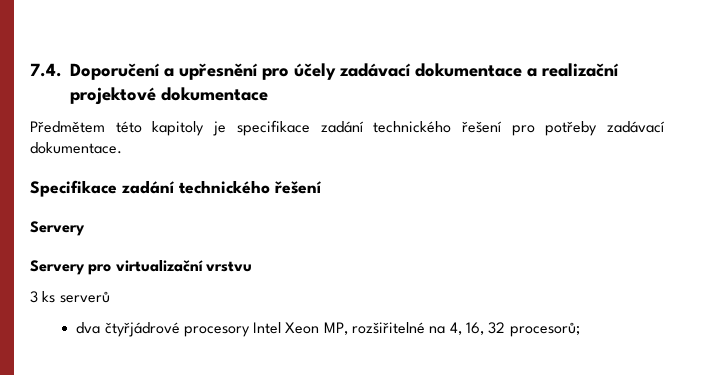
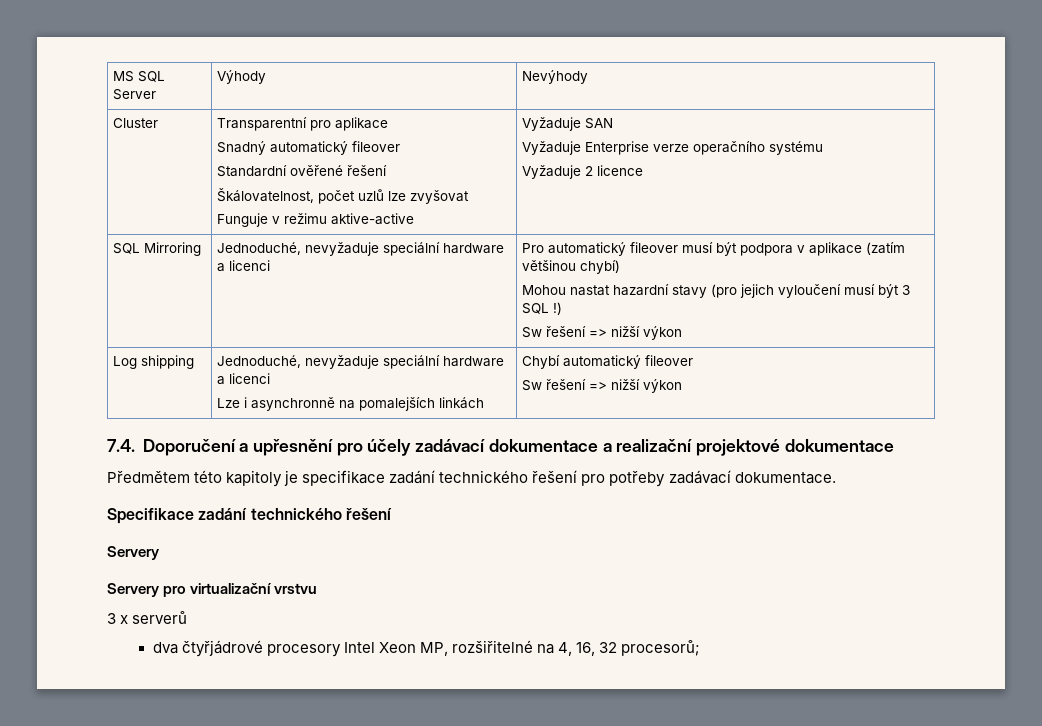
(30, 70) none -> [113,71,166,82] [113,89,157,100] [217,70,267,84] [522,70,589,84] [113,118,159,128] [217,117,389,131] [217,141,401,155] [217,165,388,177] [217,188,470,204] [217,213,415,227] [522,117,614,131] [522,141,824,155] [522,165,644,179] [113,242,202,256] [217,242,505,256] [217,260,271,272] [522,242,906,256] [522,260,621,274] [522,284,911,298] [522,302,563,315] [522,326,683,340] [113,355,195,369] [217,355,505,369] [217,373,271,385] [217,397,485,411] [522,355,694,369] [522,379,683,393] MS SQL Server | Výhody | Nevýhody // Cluster | Transparentní pro aplikace // Snadný automatický fileover // Standardní ověřené řešení // Škálovatelnost, počet uzlů lze zvyšovat // Funguje v režimu aktive-active | Vyžaduje SAN // Vyžaduje Enterprise verze operačního systému // Vyžaduje 2 licence // SQL Mirroring | Jednoduché, nevyžaduje speciální hardware a licenci | Pro automatický fileover musí být podpora v aplikace (zatím většinou chybí) // Mohou nastat hazardní stavy (pro jejich vyloučení musí být 3 SQL !) // Sw řešení => nižší výkon // Log shipping | Jednoduché, nevyžaduje speciální hardware a licenci // Lze i asynchronně na pomalejších linkách | Chybí automatický fileover // Sw řešení => nižší výkon //
[42,291,56,303] ks -> [120,615,129,624] x

